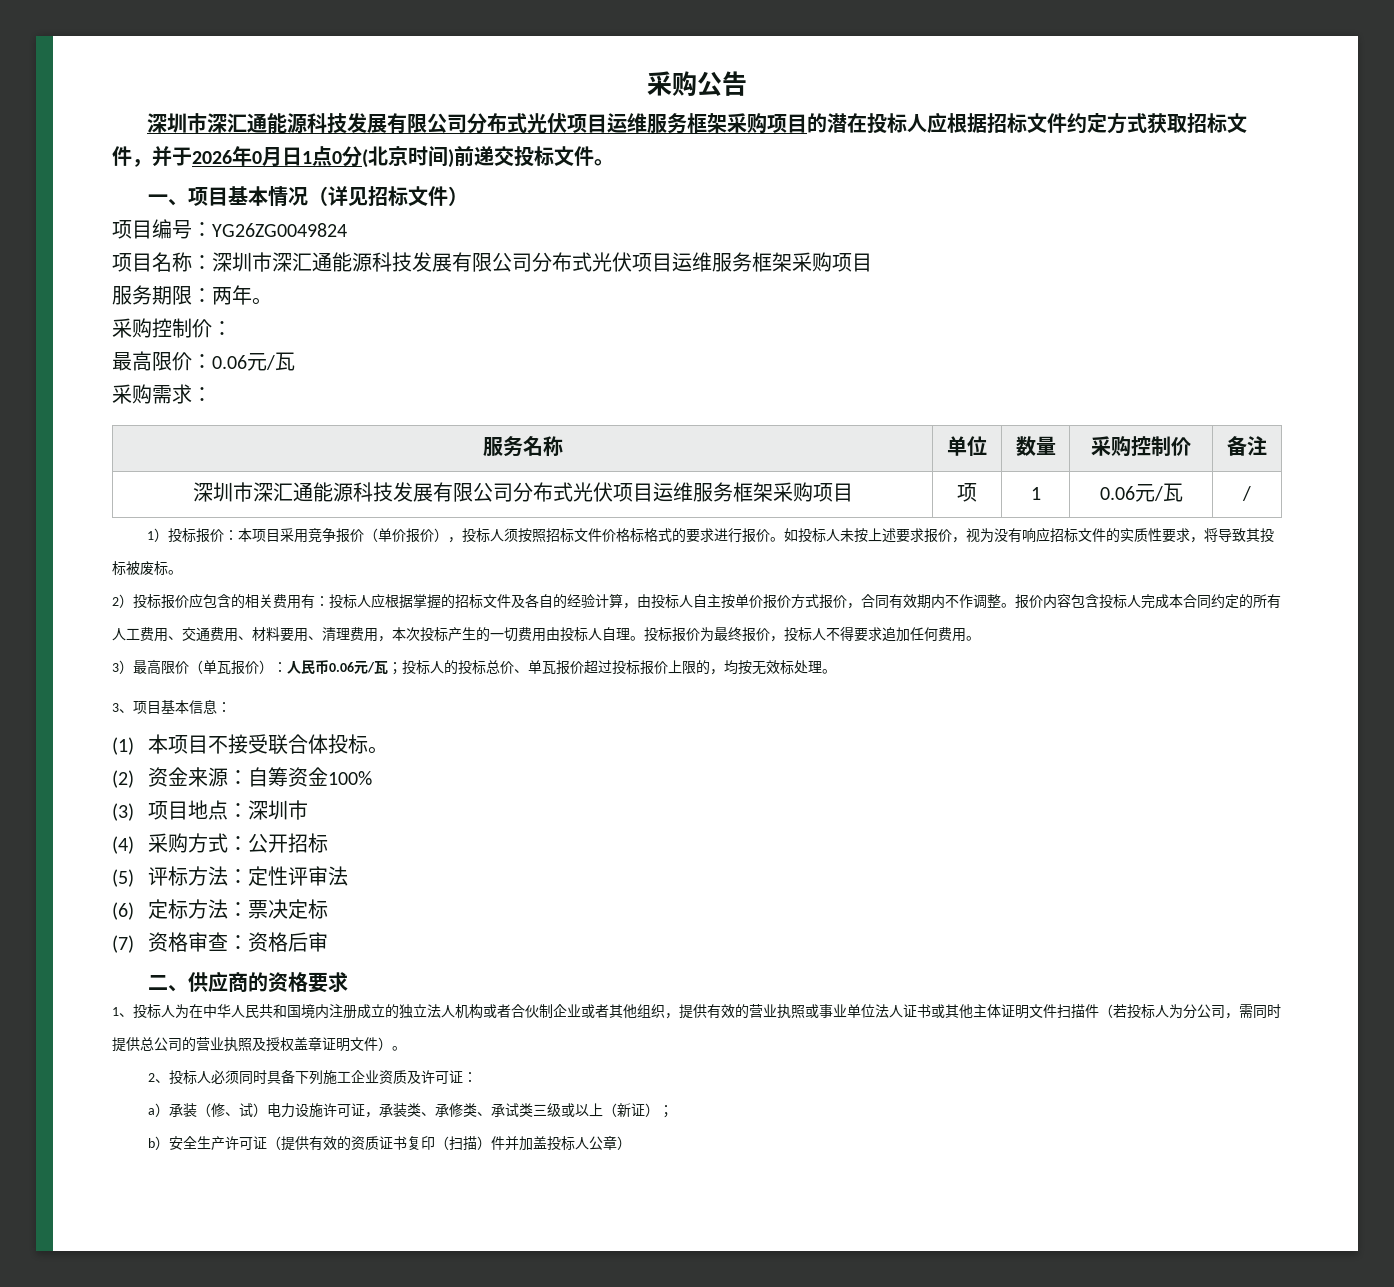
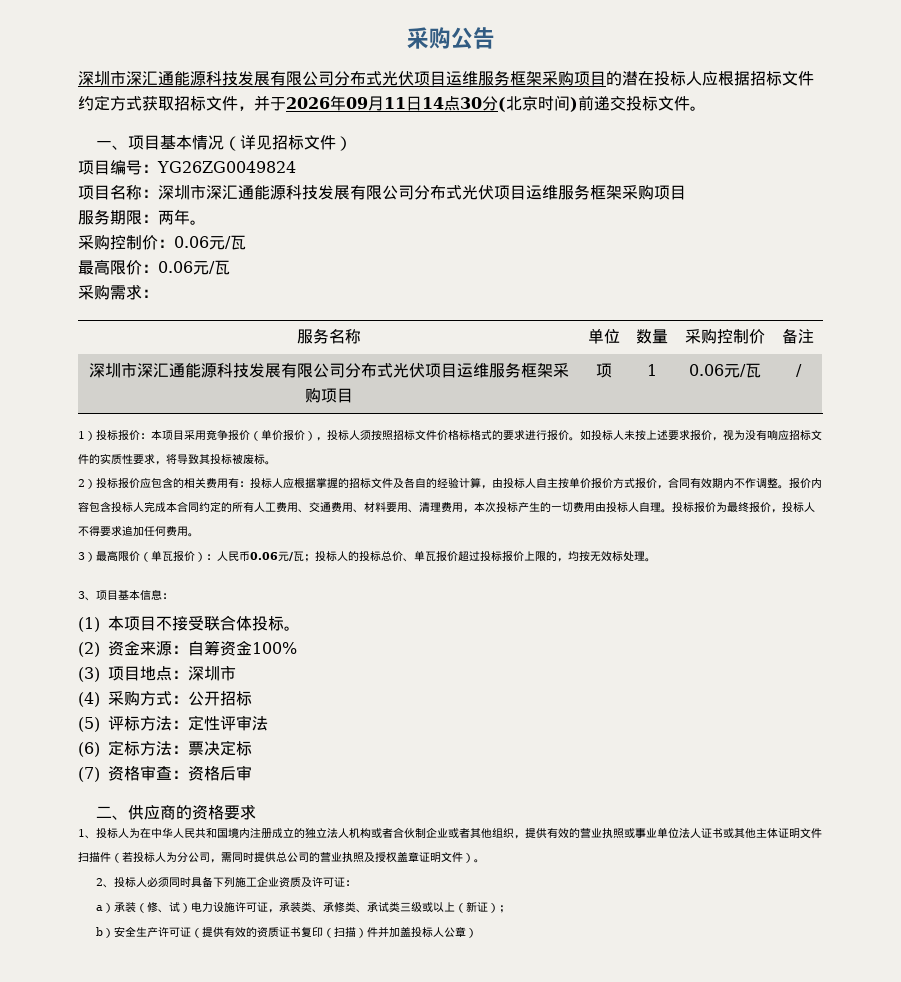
[252,146,342,167] 0月日1点0 -> [346,96,482,111] 09月11日14点30
(232, 328) none -> [174,235,246,250] 0.06元/瓦

